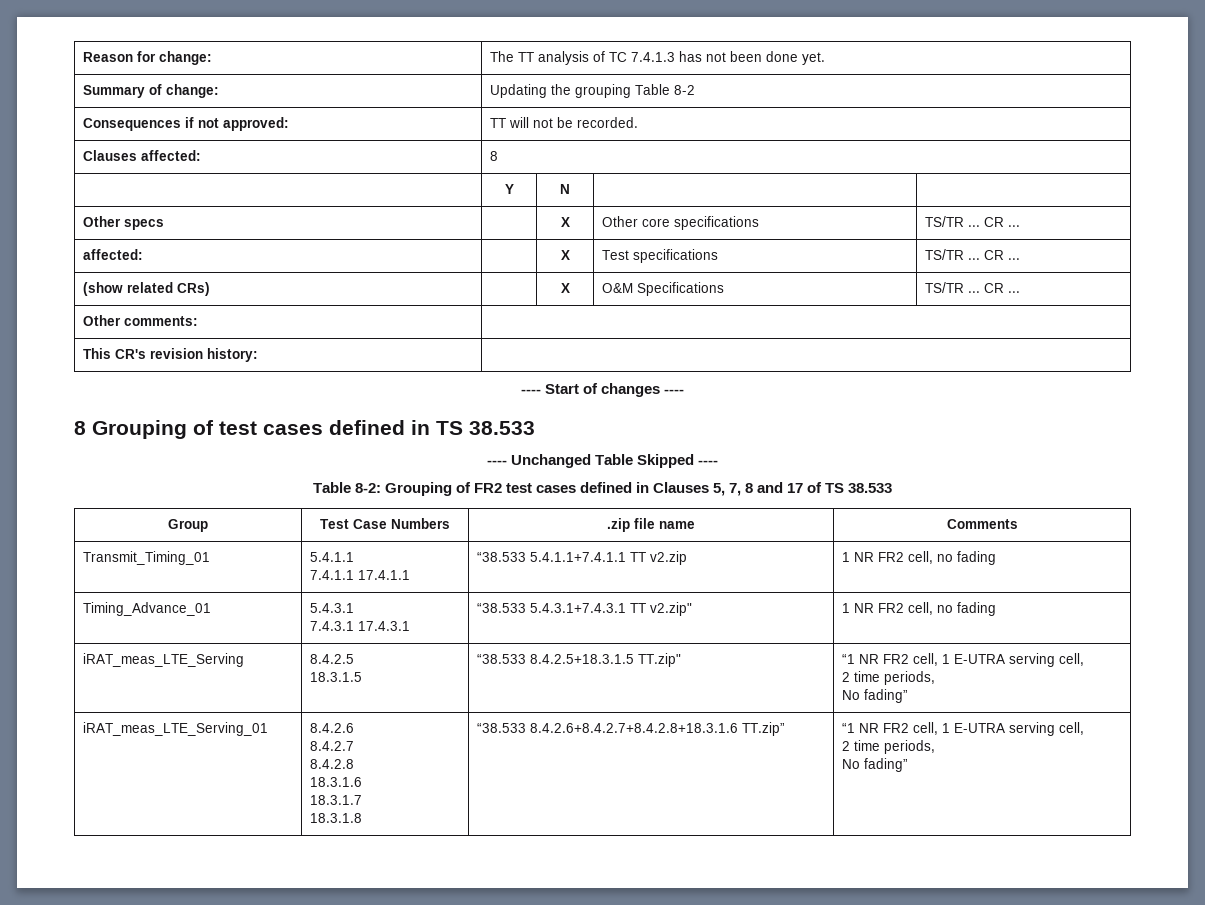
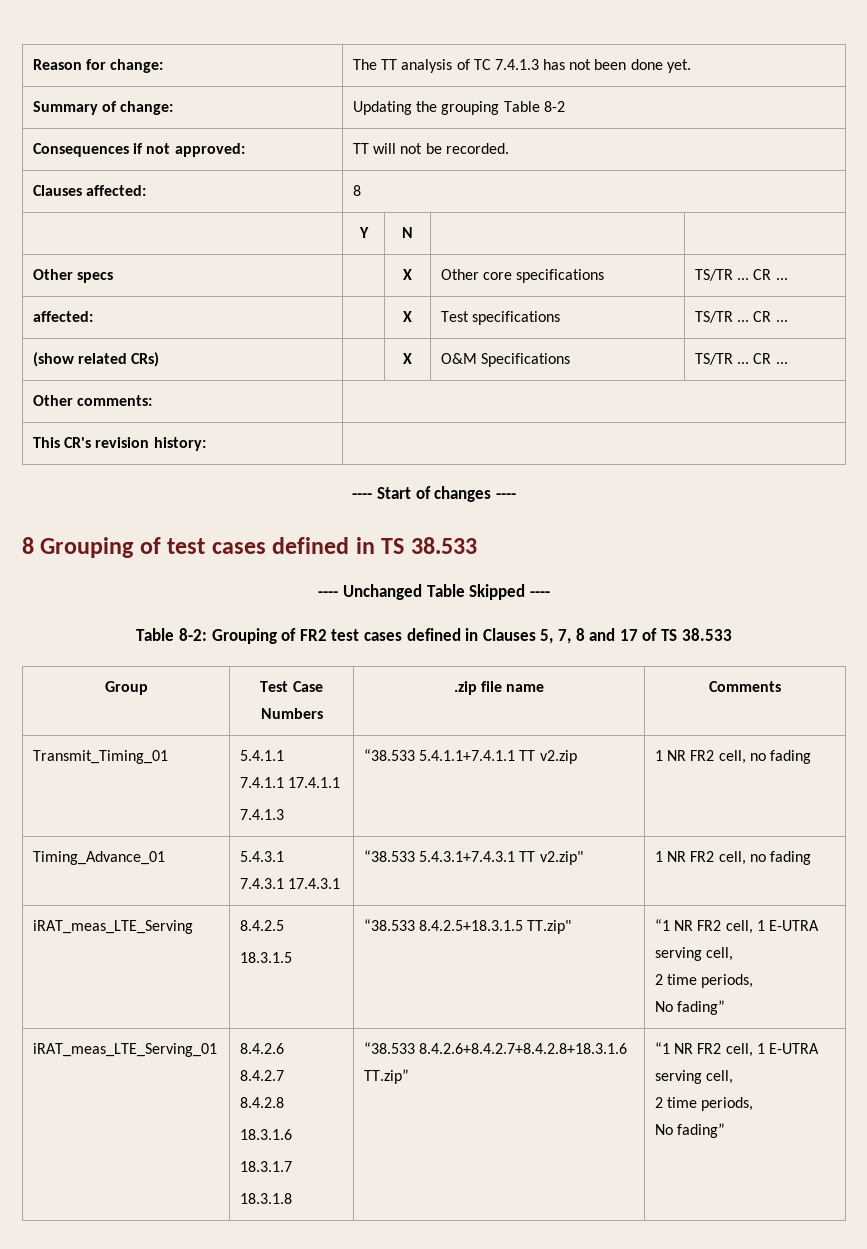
(411, 575) none -> [240,809,285,820] // 7.4.1.3

